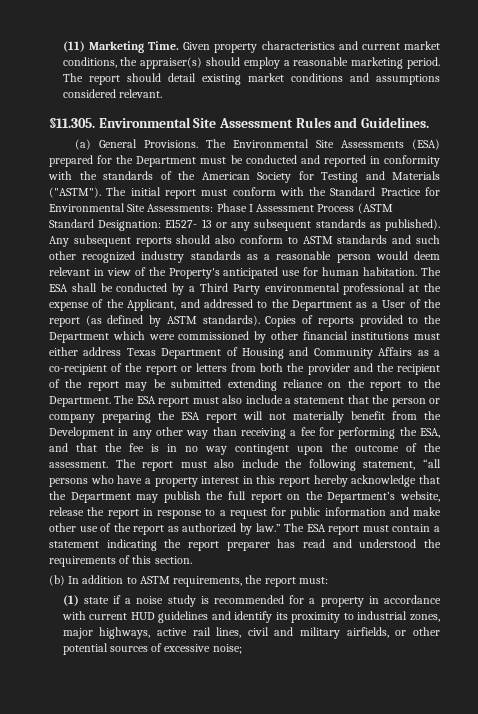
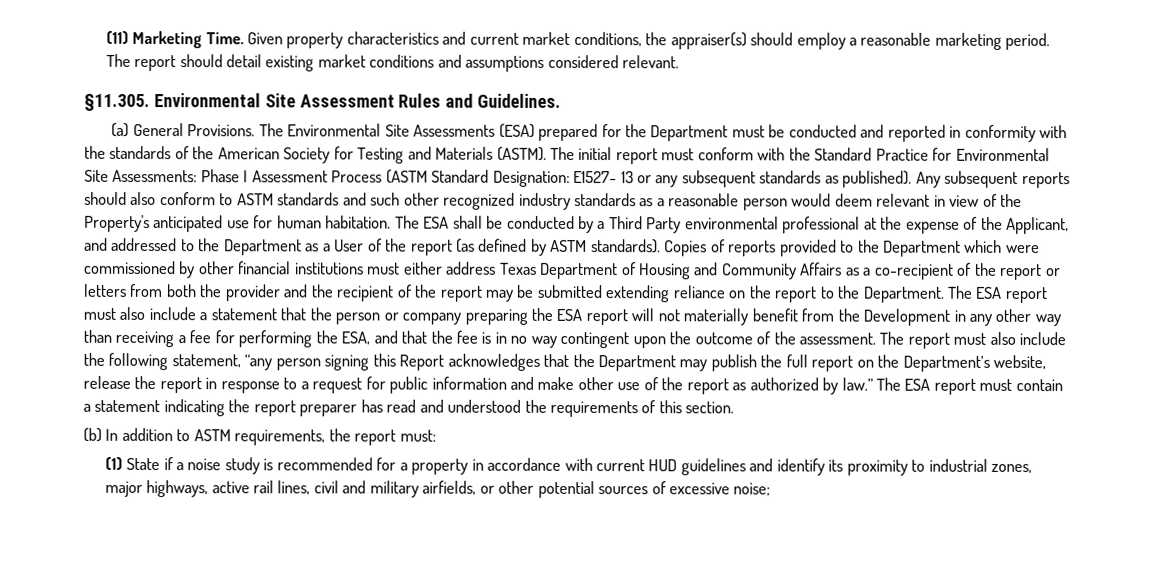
[49,187,101,198] ("ASTM"). -> [496,146,547,161] (ASTM).
[422,459,441,468] [49,475,417,487] “all persons who have a property interest in this report hereby acknowledge -> [244,353,540,371] “any person signing this Report acknowledges
[83,597,109,604] state -> [126,457,161,471] State

